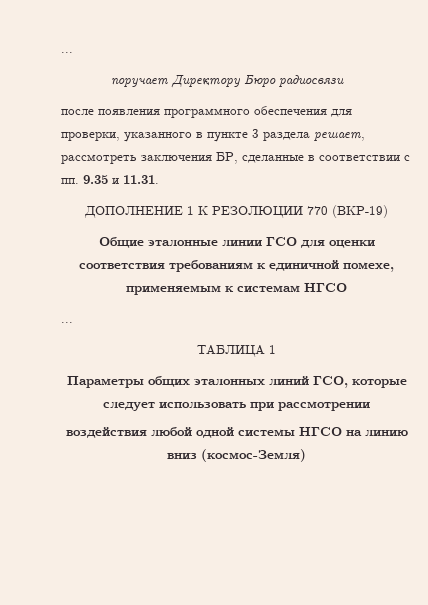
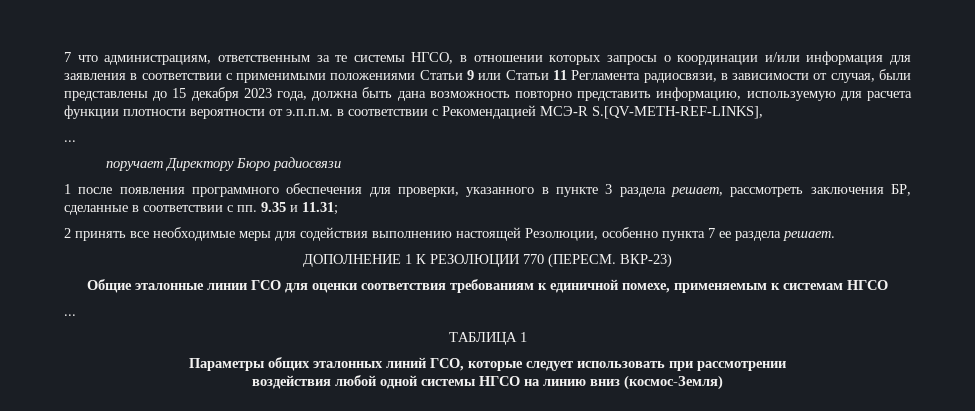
(61, 52) none -> [64,51,911,65] [64,69,911,83] [64,87,913,101] [64,105,763,119] 7 что администрациям, ответственным за те системы НГСО, в отношении которых запросы о координации и/или информация для заявления в соответствии с применимыми положениями Статьи 9 или Статьи 11 Регламента радиосвязи, в зависимости от случая, были представлены до 15 декабря 2023 года, должна быть дана возможность повторно представить информацию, используемую для расчета функции плотности вероятности от э.п.п.м. в соответствии с Рекомендацией МСЭ-R S.[QV-METH-REF-LINKS], //
(345, 81) none -> [64,184,71,194] 1
[123,175,159,184] 11.31. -> [302,202,338,215] [64,227,835,241] 11.31; // 2 принять все необходимые меры для содействия выполнению настоящей Резолюции, особенно пункта 7 ее раздела решает.
[332,205,388,218] (ВКР-19) -> [548,253,672,268] (ПЕРЕСМ. ВКР-23)

